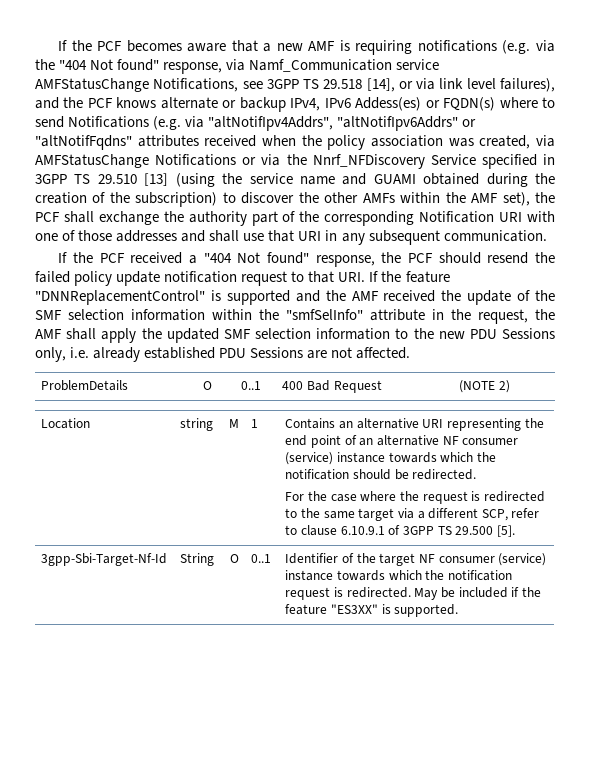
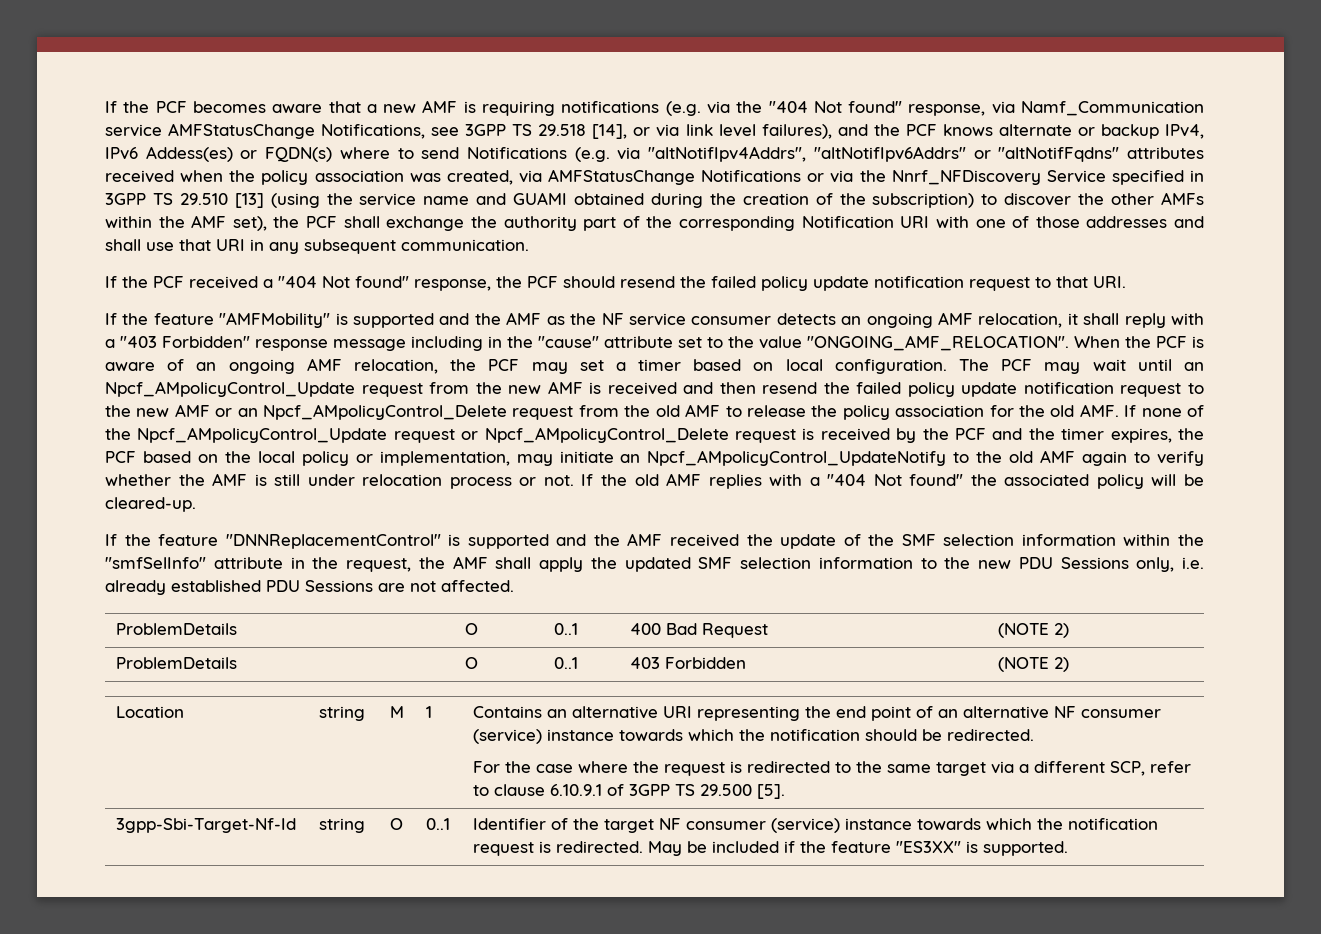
(366, 277) none -> [105,312,1204,328] [105,335,1204,351] [105,358,1204,374] [105,381,1204,397] [105,404,1204,420] [105,427,1204,443] [105,450,1204,466] [105,473,1204,489] [105,497,196,512] // If the feature "AMFMobility" is supported and the AMF as the NF service consumer detects an ongoing AMF relocation, it shall reply with a "403 Forbidden" response message including in the "cause" attribute set to the value "ONGOING_AMF_RELOCATION". When the PCF is aware of an ongoing AMF relocation, the PCF may set a timer based on local configuration. The PCF may wait until an Npcf_AMpolicyControl_Update request from the new AMF is received and then resend the failed policy update notification request to the new AMF or an Npcf_AMpolicyControl_Delete request from the old AMF to release the policy association for the old AMF. If none of the Npcf_AMpolicyControl_Update request or Npcf_AMpolicyControl_Delete request is received by the PCF and the timer expires, the PCF based on the local policy or implementation, may initiate an Npcf_AMpolicyControl_UpdateNotify to the old AMF again to verify whether the AMF is still under relocation process or not. If the old AMF replies with a "404 Not found" the associated policy will be cleared-up. //
(510, 386) none -> [116,657,238,669] [465,657,478,669] [554,657,578,669] [630,657,747,669] [998,657,1070,672] // ProblemDetails | O | 0..1 | 403 Forbidden | (NOTE 2)
[180,553,215,566] String -> [319,818,366,833] string

